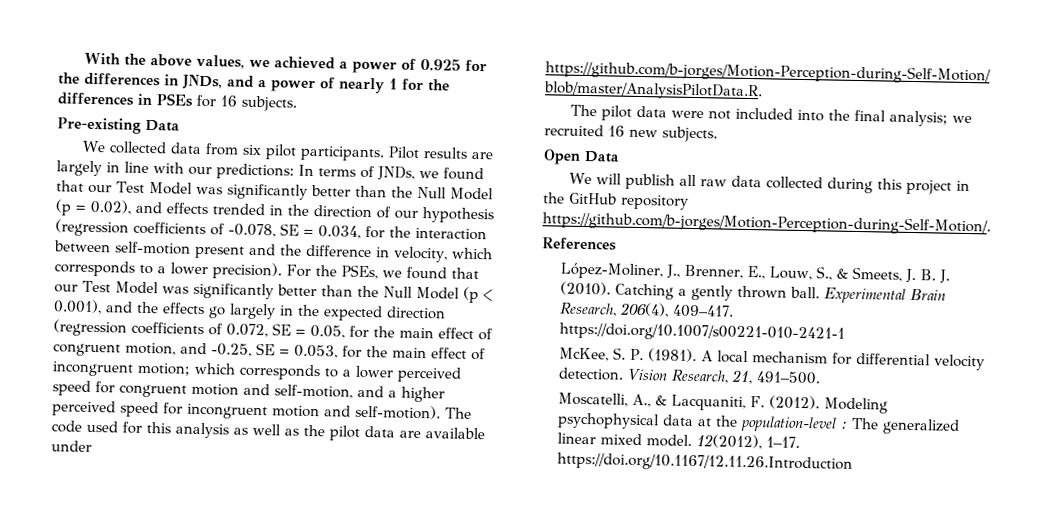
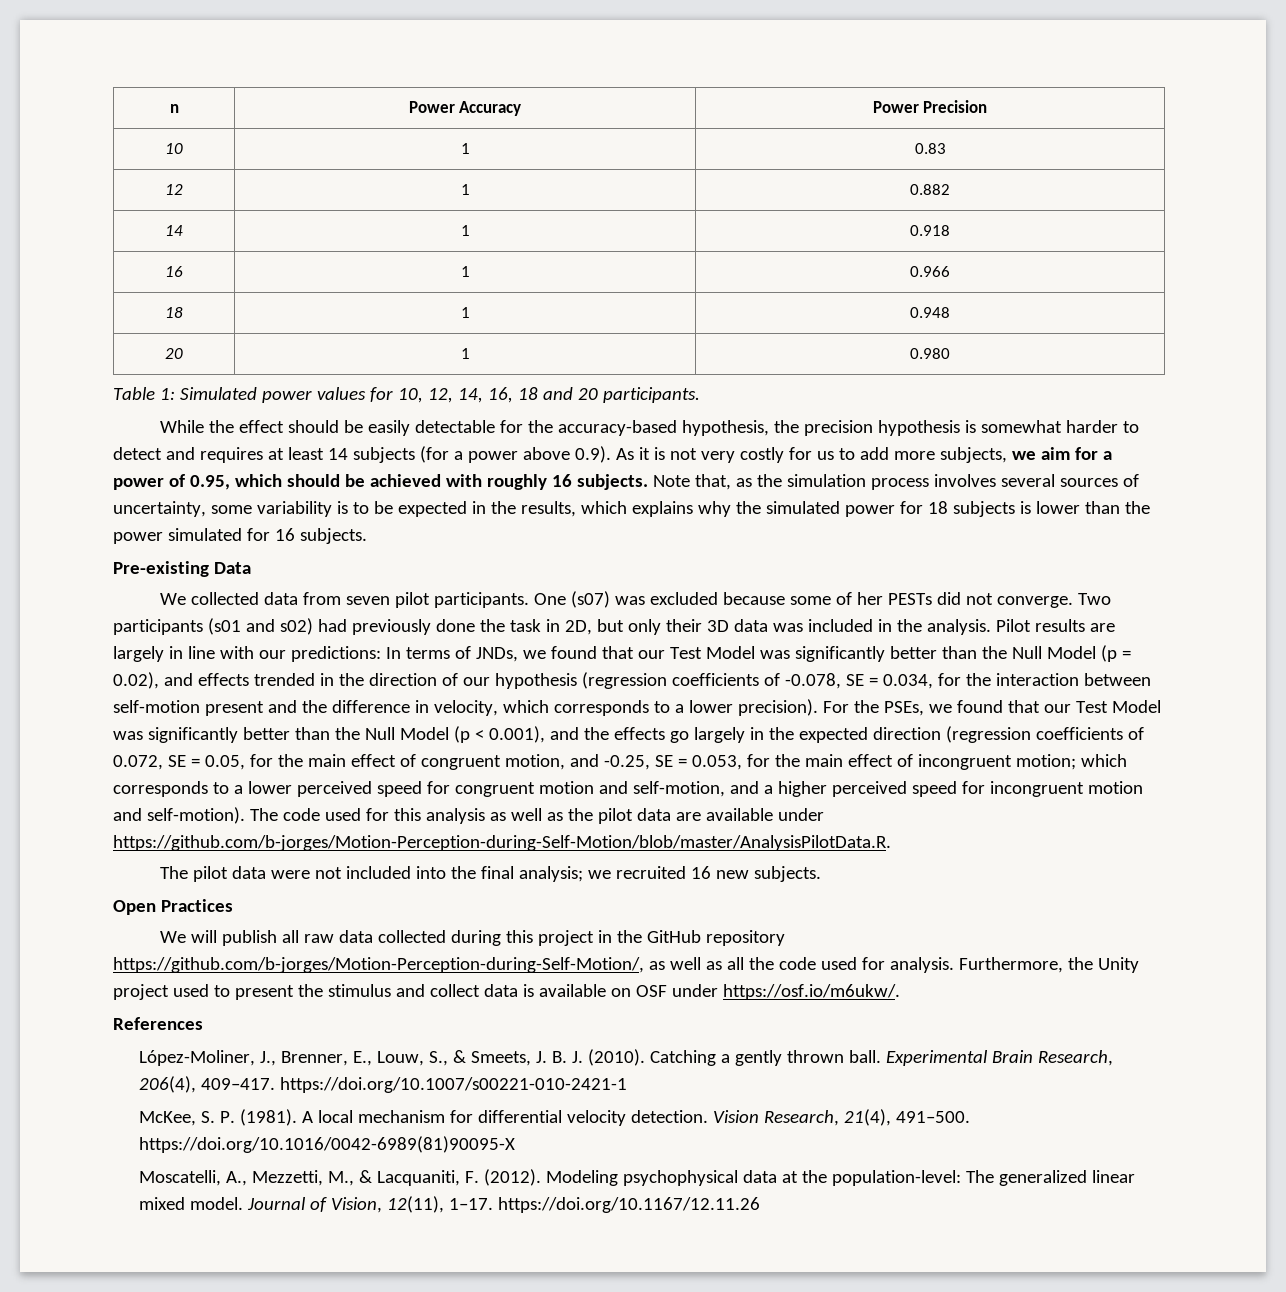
[83,52,487,74] [58,72,450,94] [57,92,193,107] With the above values, we achieved a power of 0.925 for the differences in JNDs, and a power of nearly 1 for the differences in PSEs -> [169,104,179,113] [408,101,522,116] [872,100,988,113] [165,143,183,154] [460,143,470,154] [914,143,946,154] [165,184,183,195] [460,184,470,195] [910,184,951,195] [165,225,183,236] [460,225,470,236] [910,225,951,236] [165,266,183,277] [460,266,470,277] [910,266,951,277] [165,307,183,318] [460,307,470,318] [910,307,951,318] [165,348,183,359] [460,348,470,359] [910,348,951,359] [113,387,700,403] [160,420,1140,436] [113,446,1112,463] [113,474,1139,490] [113,501,1150,517] [113,528,242,544] n | Power Accuracy | Power Precision // 10 | 1 | 0.83 // 12 | 1 | 0.882 // 14 | 1 | 0.918 // 16 | 1 | 0.966 // 18 | 1 | 0.948 // 20 | 1 | 0.980 // Table 1: Simulated power values for 10, 12, 14, 16, 18 and 20 participants. // While the effect should be easily detectable for the accuracy-based hypothesis, the precision hypothesis is somewhat harder to detect and requires at least 14 subjects (for a power above 0.9). As it is not very costly for us to add more subjects, we aim for a power of 0.95, which should be achieved with roughly 16 subjects. Note that, as the simulation process involves several sources of uncertainty, some variability is to be expected in the results, which explains why the simulated power for 18 subjects is lower than the power simulated
[241,144,262,156] six -> [346,596,391,605] seven
(385, 153) none -> [534,591,1112,608] [113,618,991,635] One (s07) was excluded because some of her PESTs did not converge. Two participants (s01 and s02) had previously done the task in 2D, but only their 3D data was included in the analysis.
[584,150,620,163] Data -> [160,899,233,912] Practices
[542,211,991,236] https://github.com/b-jorges/Motion-Perception-during-Self-Motion/. -> [113,957,1139,973] [113,984,900,1000] https://github.com/b-jorges/Motion-Perception-during-Self-Motion/, as well as all the code used for analysis. Furthermore, the Unity project used to present the stimulus and collect data is available on OSF under https://osf.io/m6ukw/.
[730,369,753,385] 21, -> [843,1109,891,1126] 21(4),
(820, 378) none -> [139,1136,516,1153] https://doi.org/10.1016/0042-6989(81)90095-X
(651, 400) none -> [252,1170,355,1186] Mezzetti, M.,
[739,415,848,433] population-level : -> [831,1170,961,1186] population-level:
[695,434,800,450] [556,452,853,473] 12(2012), 1–17. https://doi.org/10.1167/12.11.26.Introduction -> [247,1196,760,1213] Journal of Vision, 12(11), 1–17. https://doi.org/10.1167/12.11.26

